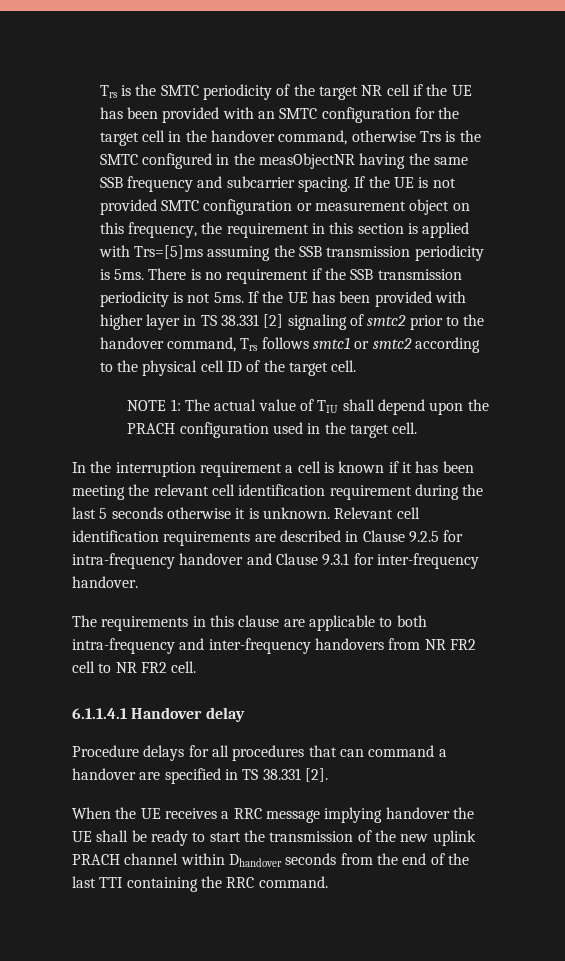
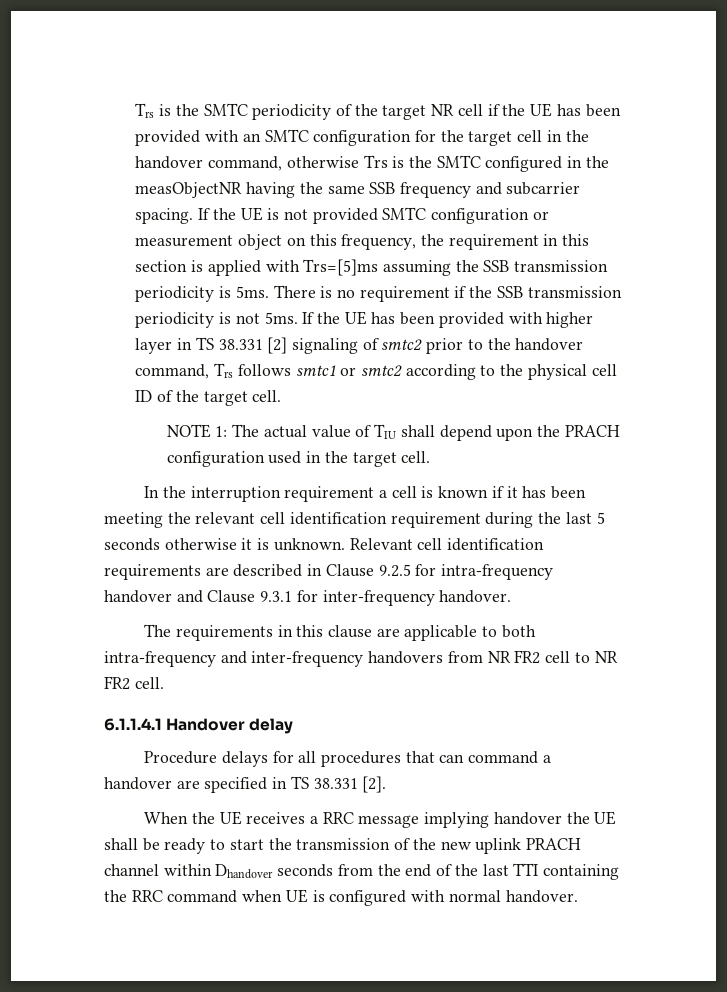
[258,876,328,888] command. -> [167,889,578,906] command when UE is configured with normal handover.

